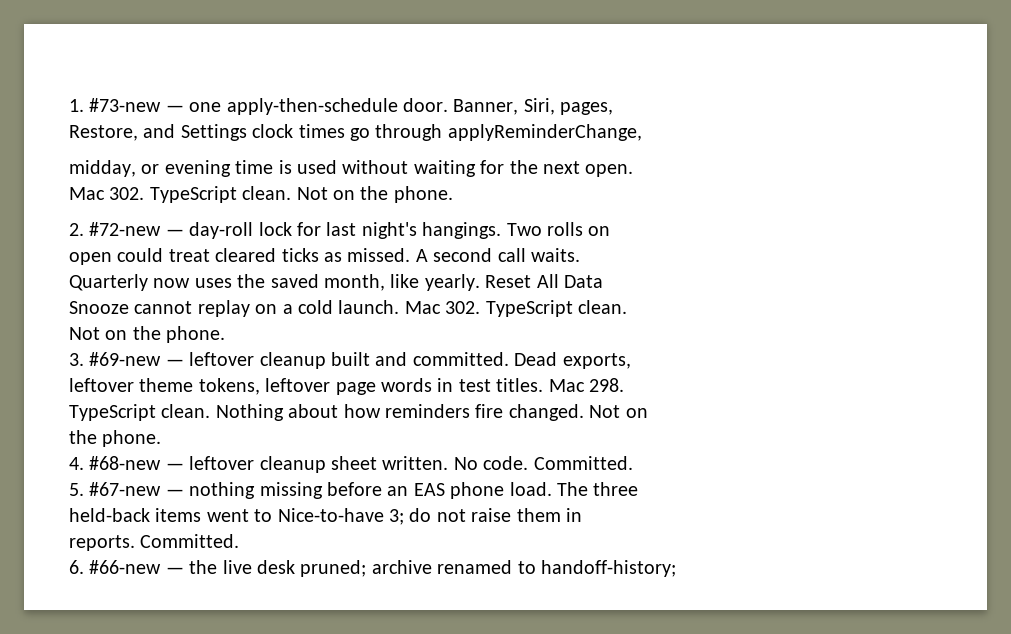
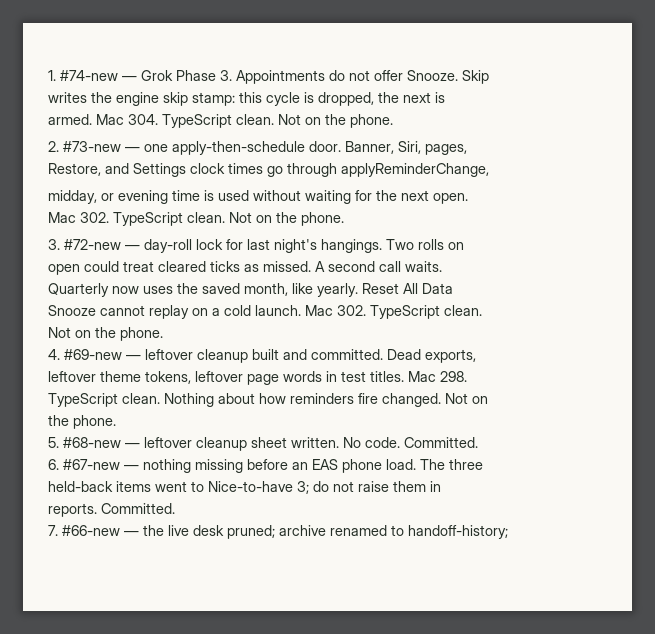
(84, 105) none -> [60,70,489,84] [48,92,445,106] [48,114,393,128] [48,141,59,152] #74-new — Grok Phase 3. Appointments do not offer Snooze. Skip // writes the engine skip stamp: this cycle is dropped, the next is // armed. Mac 304. TypeScript clean. Not on the phone. // 2.
[69,223,84,236] 2. -> [48,239,60,250] 3.
[69,353,84,366] 3. -> [48,349,60,360] 4.
[69,457,84,470] 4. -> [48,437,59,448] 5.
[69,483,84,496] 5. -> [48,459,59,470] 6.
[69,560,84,574] 6. -> [48,525,58,536] 7.

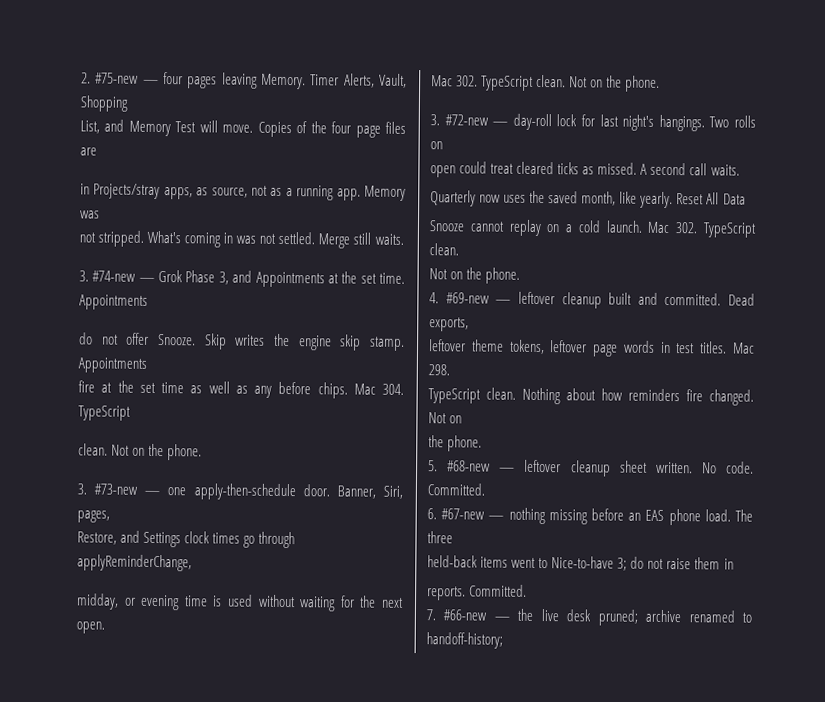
[48,70,325,84] 1. #74-new — Grok Phase 3. Appointments -> [81,72,407,90] [80,95,128,112] [80,119,406,138] [80,147,97,156] [80,183,406,201] [80,210,100,219] [79,230,404,249] [79,270,406,288] [79,294,148,310] 2. #75-new — four pages leaving Memory. Timer Alerts, Vault, Shopping // List, and Memory Test will move. Copies of the four page files are // in Projects/stray apps, as source, not as a running app. Memory was // not stripped. What's coming in was not settled. Merge still waits. // 3. #74-new — Grok Phase 3, and Appointments at the set time. Appointments //
(489, 77) // -> (227, 341) none
[192,92,445,106] [48,114,92,125] stamp: this cycle is dropped, the next is // armed. -> [370,336,405,351] [78,357,147,373] [78,380,348,399] stamp. Appointments // fire at the set time as well as any before chips.
[236,114,393,128] [48,141,59,152] clean. Not on the phone. // 2. -> [78,443,203,461] [77,483,87,495] // clean. Not on the phone. // 3.

